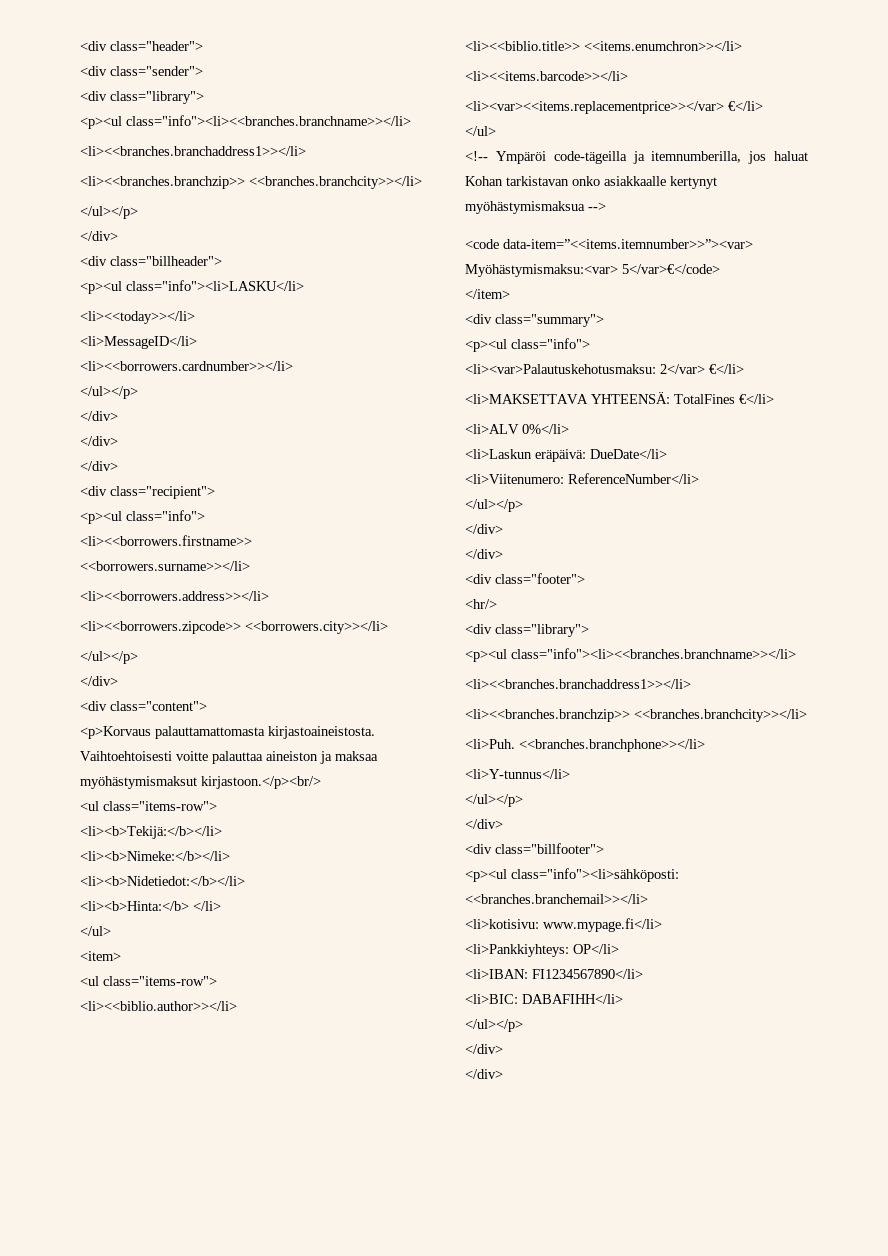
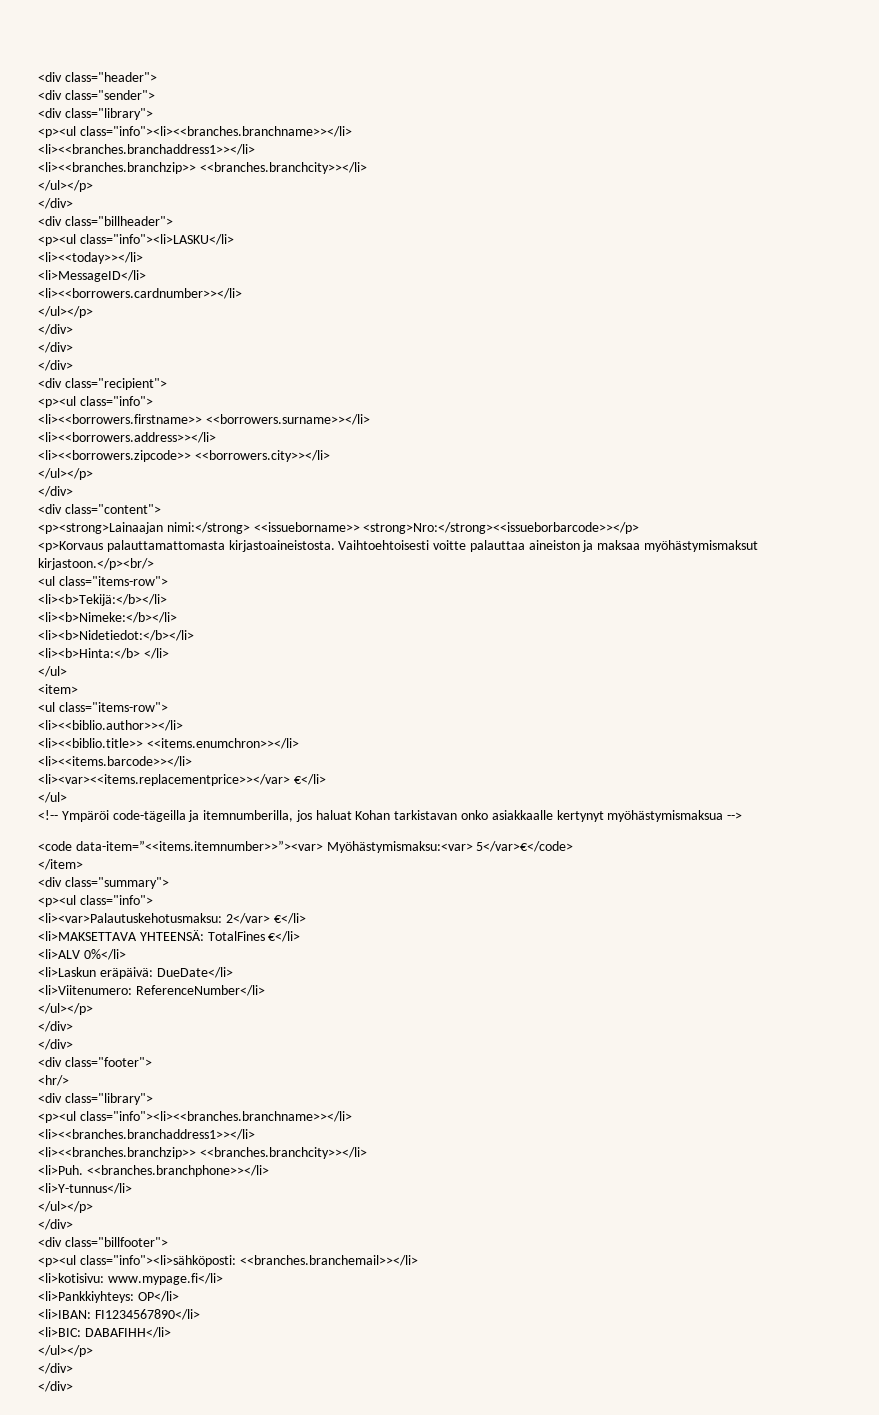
(207, 706) none -> [38,522,640,534] // <p><strong>Lainaajan nimi:</strong> <<issueborname>> <strong>Nro:</strong><<issueborbarcode>></p>

